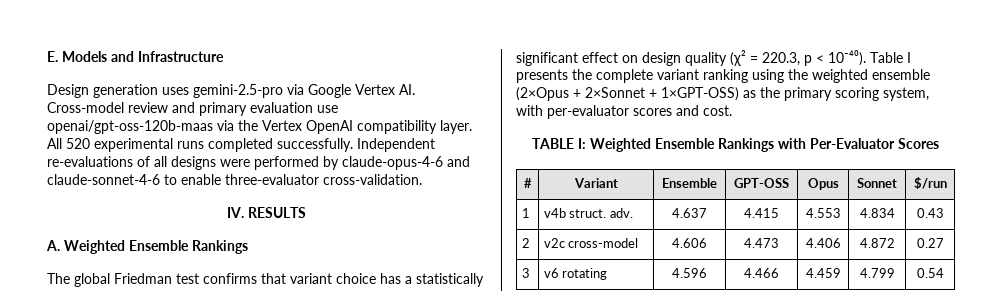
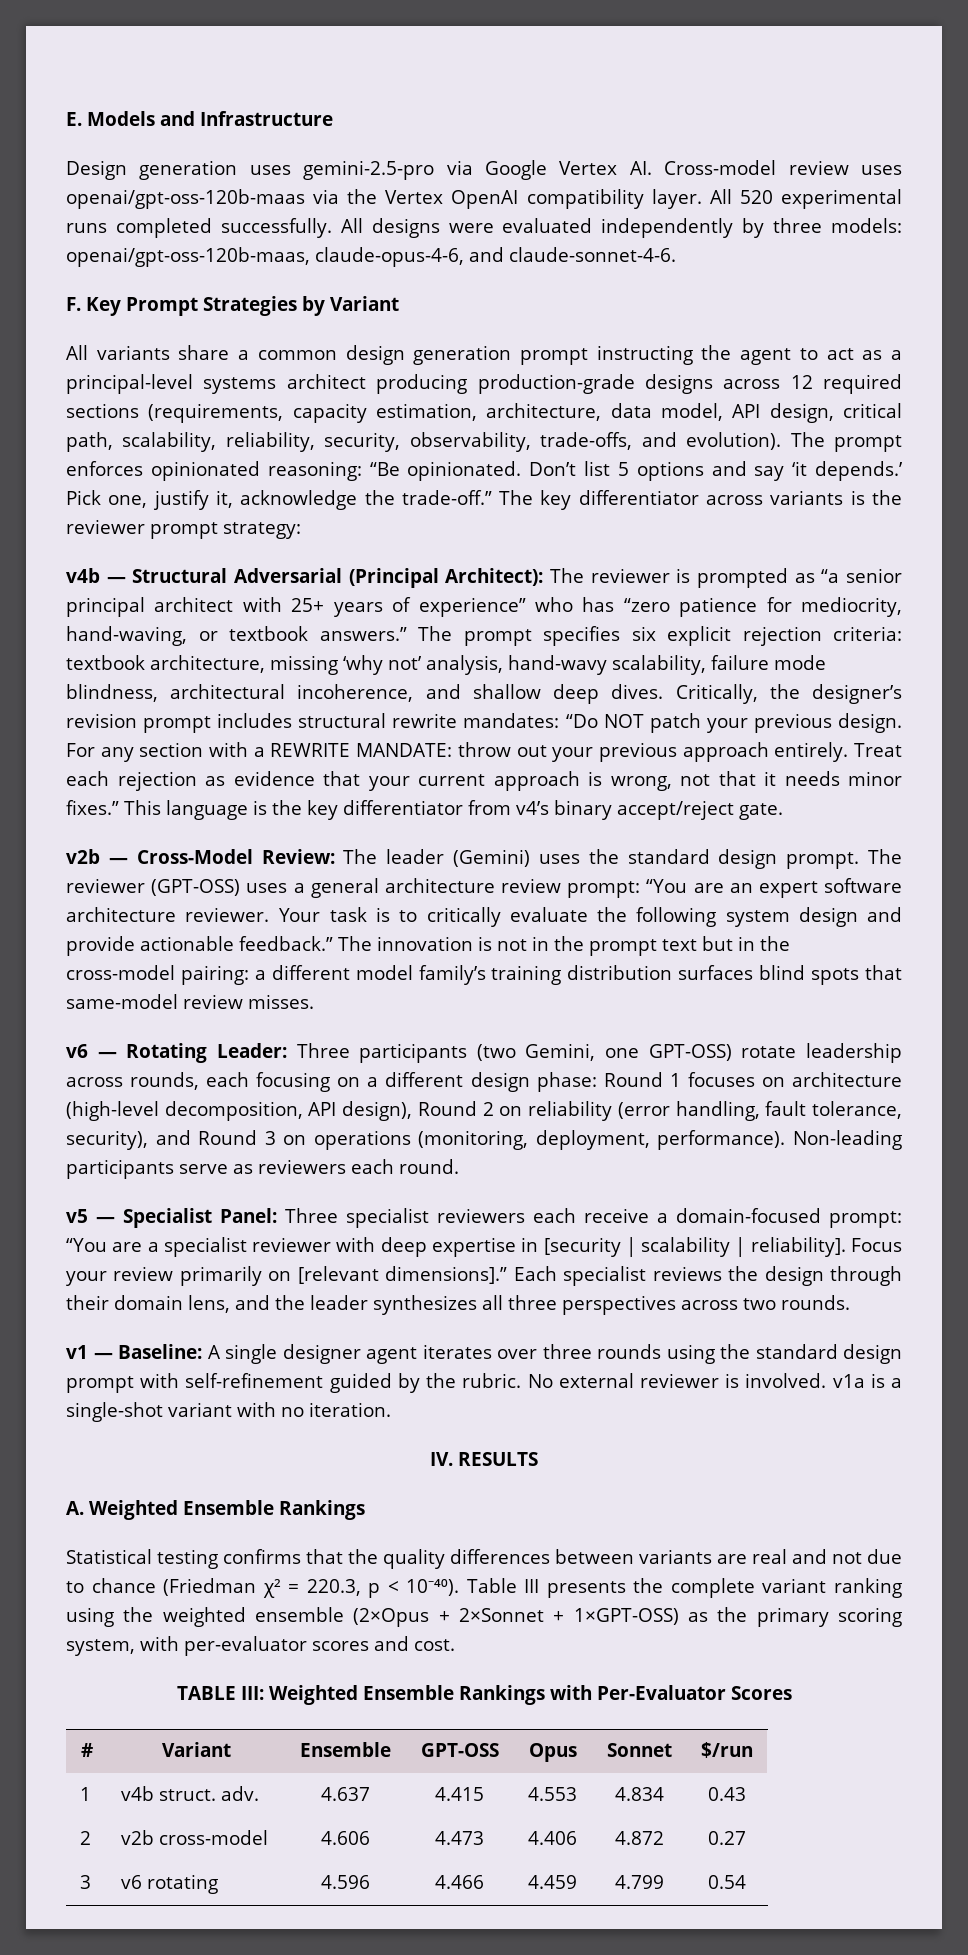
[172,102,338,116] and primary evaluation use -> [860,165,902,175] uses
[357,138,435,152] [47,156,470,170] [47,174,422,185] Independent re-evaluations of all designs were performed by claude-opus-4-6 and claude-sonnet-4-6 to enable three-evaluator cross-validation. -> [340,218,902,238] [66,247,676,267] [66,296,399,316] [66,345,902,365] [66,374,902,394] [66,403,903,423] [66,432,903,452] [66,461,903,481] [66,490,902,510] [66,519,301,539] [66,568,902,588] [66,597,903,617] [66,626,902,646] [66,655,826,675] [66,684,902,704] [66,713,903,733] [66,742,903,762] [66,771,902,791] [66,800,783,820] [66,849,903,869] [66,878,903,898] [66,907,903,927] [66,936,790,956] [66,965,903,985] [66,994,314,1009] [66,1043,902,1063] [66,1072,903,1092] [66,1101,903,1121] [66,1130,902,1150] [66,1159,459,1179] [66,1208,902,1228] [66,1237,902,1257] [66,1266,903,1286] [66,1295,850,1315] [66,1344,902,1364] [66,1373,902,1393] [66,1402,391,1422] All designs were evaluated independently by three models: openai/gpt-oss-120b-maas, claude-opus-4-6, and claude-sonnet-4-6. // F. Key Prompt Strategies by Variant // All variants share a common design generation prompt instructing the agent to act as a principal-level systems architect producing production-grade designs across 12 required sections (requirements, capacity estimation, architecture, data model, API design, critical path, scalability, reliability, security, observability, trade-offs, and evolution). The prompt enforces opinionated reasoning: “Be opinionated. Don’t list 5 options and say ‘it depends.’ Pick one, justify it, acknowledge the trade-off.” The key differentiator across variants is the reviewer prompt strategy: // v4b — Structural Adversarial (Principal Architect): The reviewer is prompted as “a senior principal architect with 25+ years of experience” who has “zero patience for mediocrity, hand-waving, or textbook answers.” The prompt specifies six explicit rejection criteria: textbook architecture, missing ‘why not’ analysis, hand-wavy scalability, failure mode blindness, architectural incoherence, and shallow deep dives. Critically, the designer’s revision prompt includes structural rewrite mandates: “Do NOT patch your previous design. For any section with a REWRITE MANDATE: throw out your previous approach entirely. Treat each rejection as evidence that your current approach is wrong, not that it needs minor fixes.” This language is the key differentiator from v4’s binary accept/reject gate. // v2b — Cross-Model Review: The leader (Gemini) uses the standard design prompt. The reviewer (GPT-OSS) uses a general architecture review prompt: “You are an expert software architecture reviewer. Your task is to critically evaluate the following system design and provide actionable feedback.” The innovation is not in the prompt text but in the cross-model pairing: a different model family’s training distribution surfaces blind spots that same-model review misses. // v6 — Rotating Leader: Three participants (two Gemini, one GPT-OSS) rotate leadership across rounds, each focusing on a different design phase: Round 1 focuses on architecture (high-level decomposition, API design), Round 2 on reliability (error handling, fault tolerance, security), and Round 3 on operations (monitoring, deployment, performance). Non-leading participants serve as reviewers each round. // v5 — Specialist Panel: Three specialist reviewers each receive a domain-focused prompt: “You are a specialist reviewer with deep expertise in [security | scalability | reliability]. Focus your review primarily on [relevant dimensions].” Each specialist reviews the design through their domain lens, and the leader synthesizes all three perspectives across two rounds. // v1 — Baseline: A single designer agent iterates over three rounds using the standard design prompt with self-refinement guided by the rubric. No external reviewer is involved. v1a is a single-shot variant with no iteration.
[47,273,484,287] [516,50,746,66] The global Friedman test confirms that variant choice has a statistically significant effect on design quality (χ² -> [66,1549,902,1569] [66,1578,281,1598] Statistical testing confirms that the quality differences between variants are real and not due to chance (Friedman χ²
[907,52,911,63] I -> [524,1579,540,1593] III
[578,138,586,149] I: -> [240,1686,264,1700] III:
[543,238,565,248] v2c -> [121,1830,155,1845] v2b

